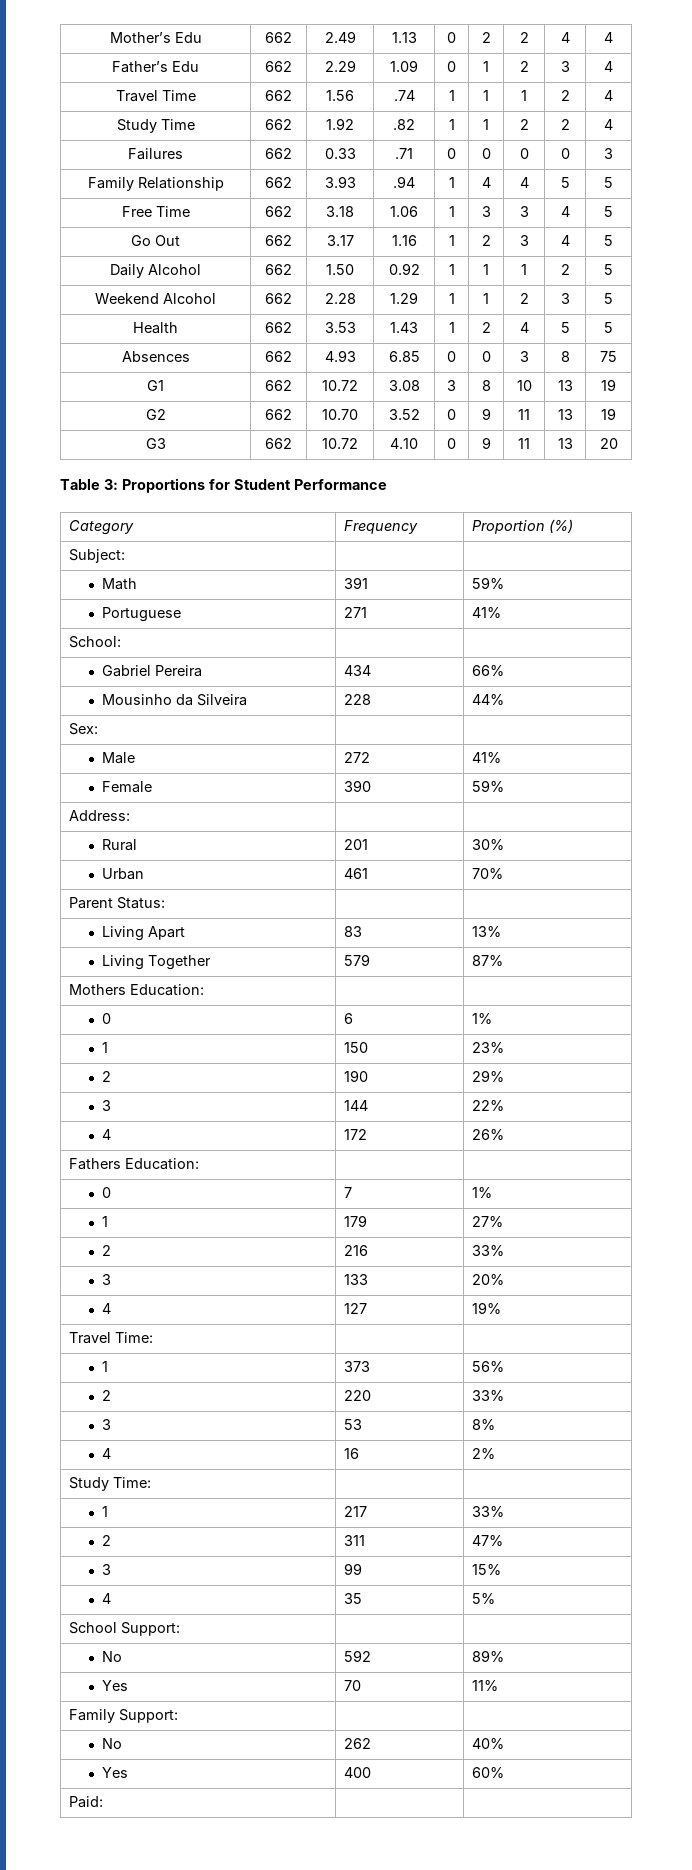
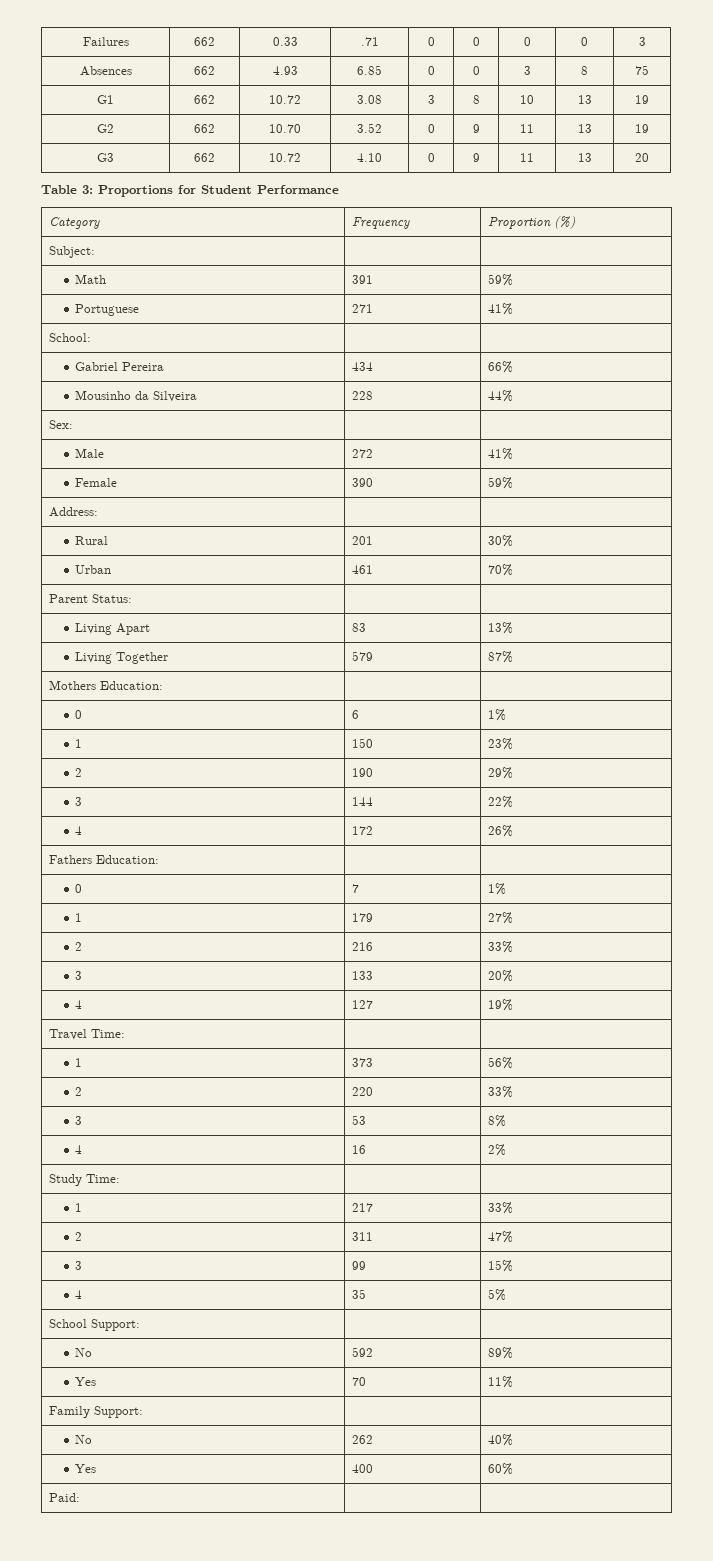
[109,32,202,43] [265,32,292,43] [324,31,356,43] [391,32,417,43] [447,32,456,43] [481,32,491,43] [519,32,529,43] [560,32,570,43] [604,32,613,43] [112,61,199,73] [265,61,292,72] [324,60,356,72] [390,60,418,72] [447,61,456,72] [483,61,489,72] [519,61,529,72] [560,61,570,72] [604,61,613,72] [115,90,196,102] [265,90,292,101] [326,90,354,101] [393,90,415,101] [448,90,455,101] [483,90,489,101] [521,90,527,101] [560,90,570,101] [604,90,613,101] [116,119,195,133] [265,119,292,130] [326,118,354,130] [393,119,415,130] [448,119,455,130] [483,119,489,130] [519,119,529,130] [560,119,570,130] [604,119,613,130] Mother’s Edu | 662 | 2.49 | 1.13 | 0 | 2 | 2 | 4 | 4 // Father’s Edu | 662 | 2.29 | 1.09 | 0 | 1 | 2 | 3 | 4 // Travel Time | 662 | 1.56 | .74 | 1 | 1 | 1 | 2 | 4 // Study Time | 662 | 1.92 | .82 | 1 | 1 | 2 | 2 | 4 // -> (82, 41) none
[87,177,224,191] [265,177,292,188] [324,176,356,188] [393,176,415,188] [448,177,455,188] [481,177,491,188] [519,177,529,188] [560,177,570,188] [604,177,613,188] [121,206,190,217] [265,206,292,217] [326,206,354,217] [390,206,418,217] [448,206,455,217] [481,206,491,217] [519,206,529,217] [560,206,570,217] [604,206,613,217] [131,235,180,246] [265,235,292,246] [326,235,354,246] [391,235,417,246] [448,235,455,246] [481,235,491,246] [519,235,529,246] [560,235,570,246] [604,235,613,246] [110,264,201,278] [265,264,292,275] [326,264,354,275] [388,263,420,275] [448,264,455,275] [483,264,489,275] [521,264,527,275] [560,264,570,275] [604,264,613,275] [95,293,216,304] [265,293,292,304] [324,293,356,304] [390,292,418,304] [448,293,455,304] [483,293,489,304] [519,293,529,304] [560,293,570,304] [604,293,613,304] [133,322,178,334] [265,322,292,333] [324,322,356,333] [390,322,418,333] [448,322,455,333] [481,322,491,333] [519,322,529,333] [560,322,570,333] [604,322,613,333] // Family Relationship | 662 | 3.93 | .94 | 1 | 4 | 4 | 5 | 5 // Free Time | 662 | 3.18 | 1.06 | 1 | 3 | 3 | 4 | 5 // Go Out | 662 | 3.17 | 1.16 | 1 | 2 | 3 | 4 | 5 // Daily Alcohol | 662 | 1.50 | 0.92 | 1 | 1 | 1 | 2 | 5 // Weekend Alcohol | 662 | 2.28 | 1.29 | 1 | 1 | 2 | 3 | 5 // Health | 662 | 3.53 | 1.43 | 1 | 2 | 4 | 5 | 5 -> (646, 41) none

